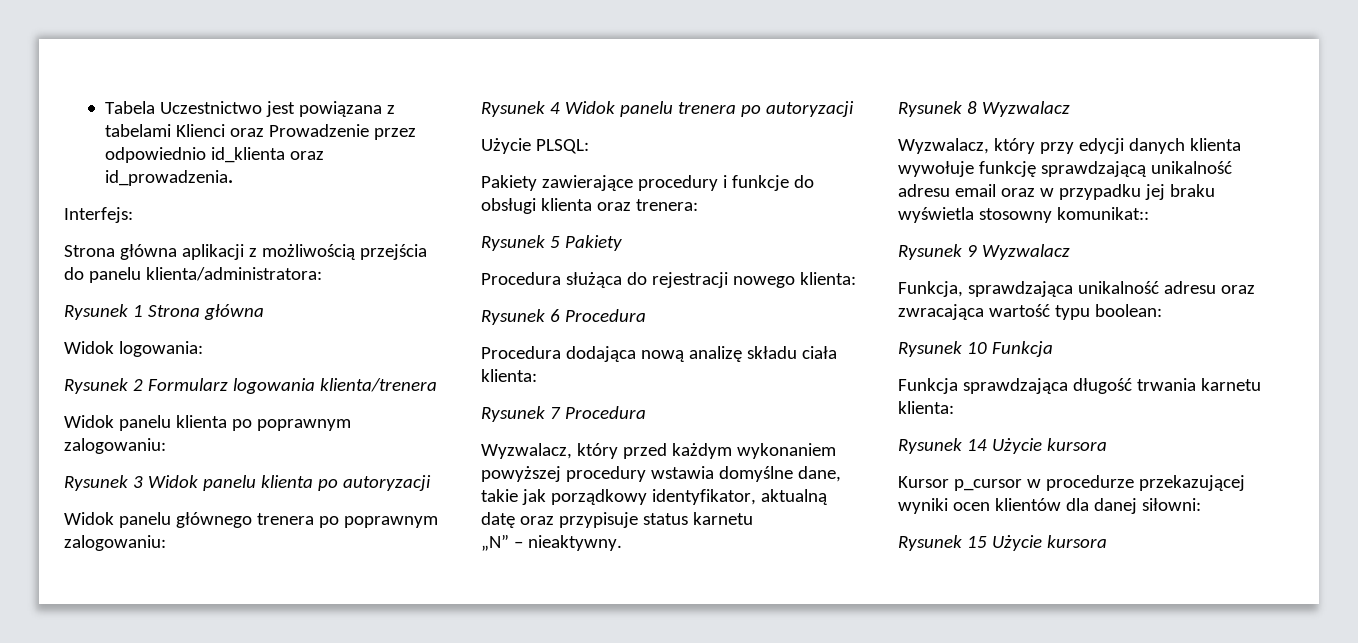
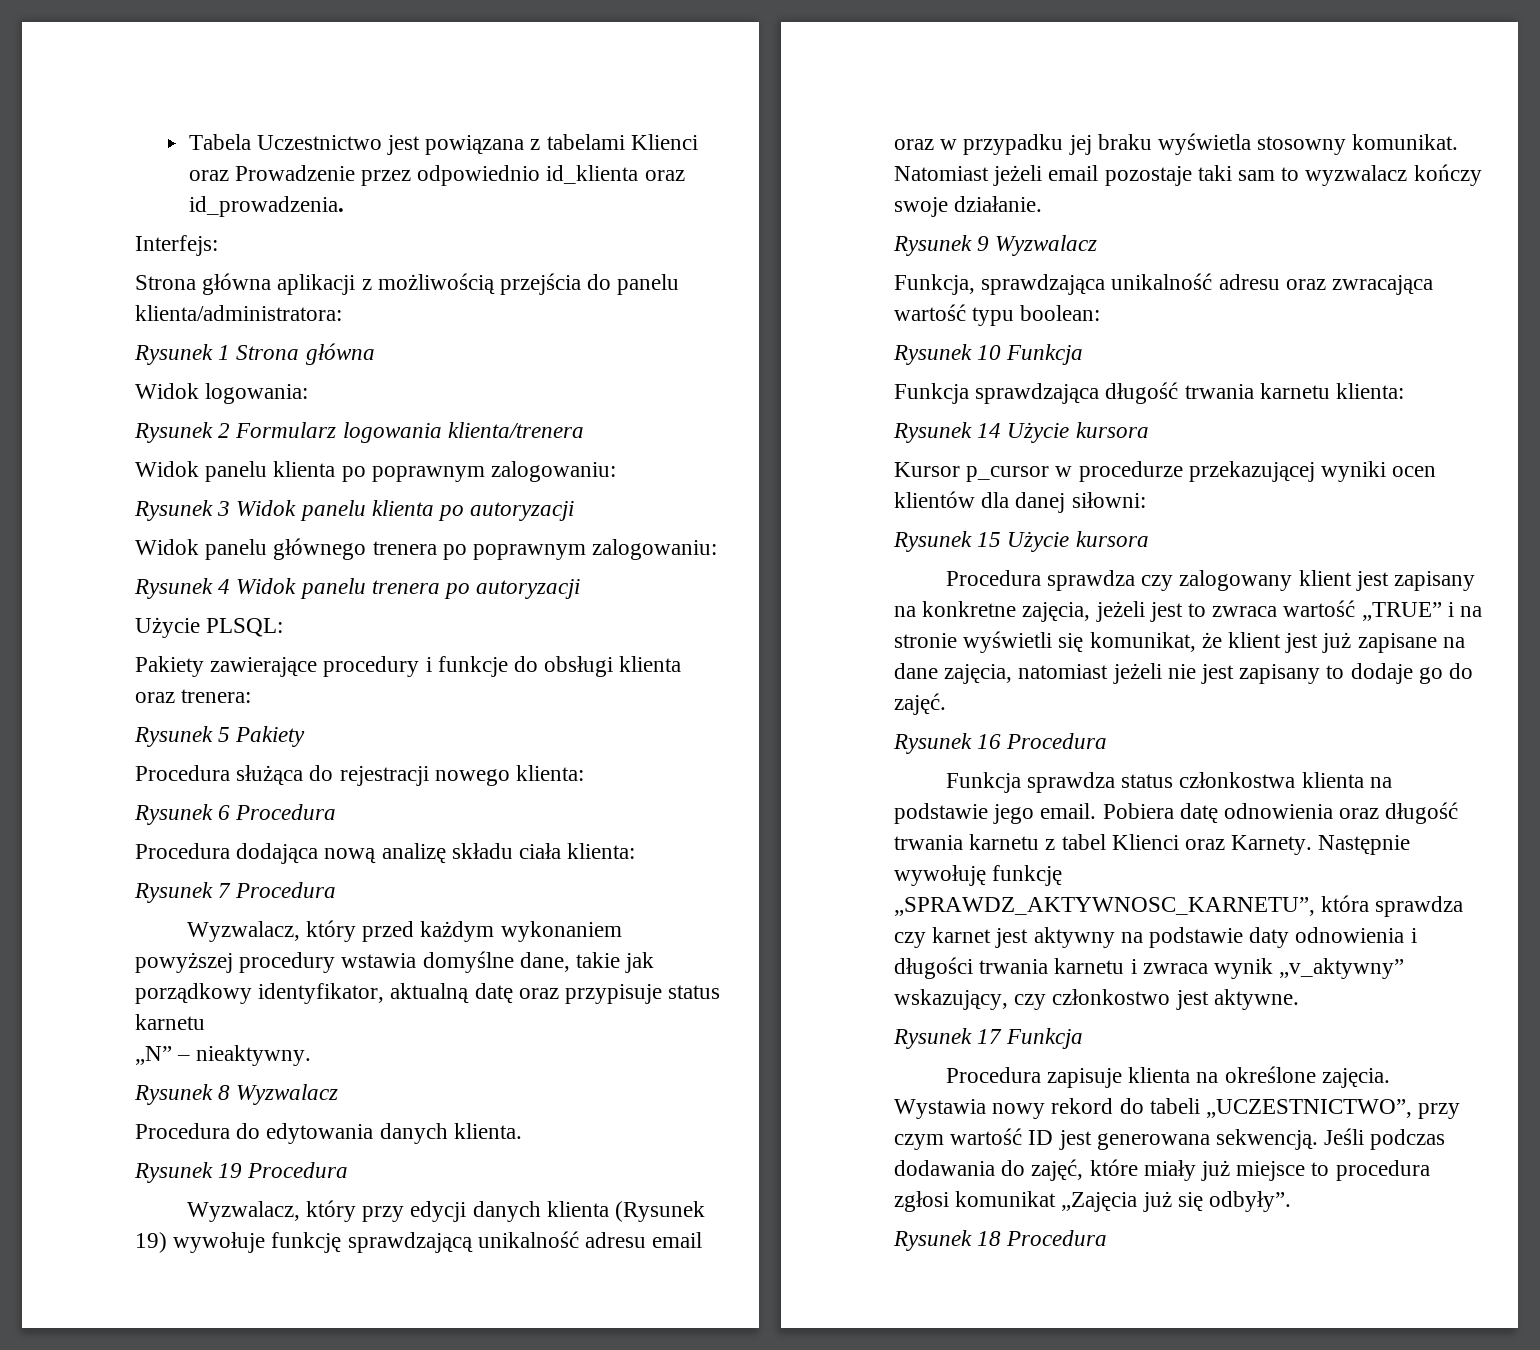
(1070, 109) none -> [135,1123,522,1144] [134,1162,349,1183] // Procedura do edytowania danych klienta. // Rysunek 19 Procedura
(1241, 144) none -> [614,1201,705,1222] [135,1232,167,1253] (Rysunek 19)
[1056,207,1149,220] komunikat:: -> [1352,134,1459,150] [894,164,1482,186] [894,196,1043,217] komunikat. Natomiast jeżeli email pozostaje taki sam to wyzwalacz kończy swoje działanie.
(1107, 541) none -> [945,570,1475,591] [894,600,1483,622] [894,631,1465,653] [894,663,1474,684] [894,693,946,715] [893,733,1108,754] [945,772,1392,793] [894,802,1459,824] [894,834,1411,855] [894,865,1063,886] [894,895,1464,917] [894,927,1417,948] [894,957,1405,979] [894,989,1299,1010] [893,1028,1084,1049] [945,1066,1390,1088] [894,1098,1461,1119] [894,1128,1446,1150] [894,1159,1430,1181] [894,1191,1292,1212] [893,1230,1108,1251] // Procedura sprawdza czy zalogowany klient jest zapisany na konkretne zajęcia, jeżeli jest to zwraca wartość „TRUE” i na stronie wyświetli się komunikat, że klient jest już zapisane na dane zajęcia, natomiast jeżeli nie jest zapisany to dodaje go do zajęć. // Rysunek 16 Procedura // Funkcja sprawdza status członkostwa klienta na podstawie jego email. Pobiera datę odnowienia oraz długość trwania karnetu z tabel Klienci oraz Karnety. Następnie wywołuję funkcję „SPRAWDZ_AKTYWNOSC_KARNETU”, która sprawdza czy karnet jest aktywny na podstawie daty odnowienia i długości trwania karnetu i zwraca wynik „v_aktywny” wskazujący, czy członkostwo jest aktywne. // Rysunek 17 Funkcja // Procedura zapisuje klienta na określone zajęcia. Wystawia nowy rekord do tabeli „UCZESTNICTWO”, przy czym wartość ID jest generowana sekwencją. Jeśli podczas dodawania do zajęć, które miały już miejsce to procedura zgłosi komunikat „Zajęcia już się odbyły”. // Rysunek 18 Procedura

